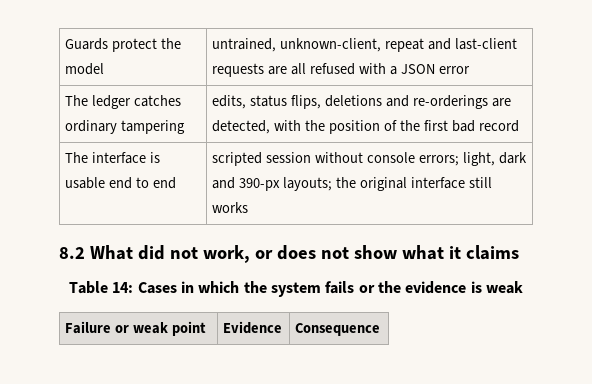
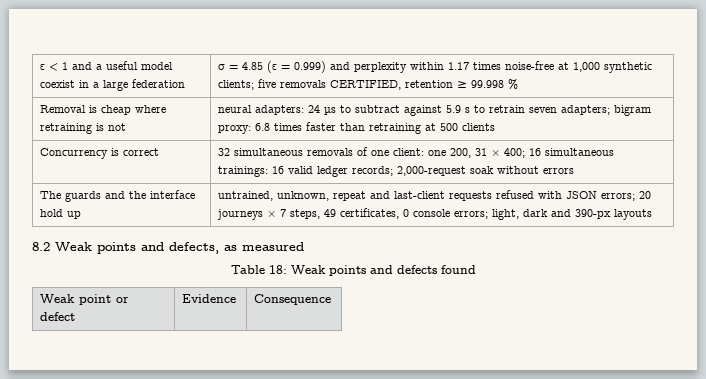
[65,38,182,52] [65,63,105,75] Guards protect the model -> [40,61,174,71] [40,79,186,91] [218,61,653,73] [218,79,519,90] [40,105,167,115] [40,123,127,134] [218,105,652,116] [218,122,496,134] [40,148,160,159] [218,147,615,158] [218,166,575,177] [40,190,196,202] [40,209,82,219] ε < 1 and a useful model coexist in a large federation | σ = 4.85 (ε = 0.999) and perplexity within 1.17 times noise-free at 1,000 synthetic clients; five removals CERTIFIED, retention ≥ 99.998 % // Removal is cheap where retraining is not | neural adapters: 24 µs to subtract against 5.9 s to retrain seven adapters; bigram proxy: 6.8 times faster than retraining at 500 clients // Concurrency is correct | 32 simultaneous removals of one client: one 200, 31 × 400; 16 simultaneous trainings: 16 valid ledger records; 2,000-request soak without errors // The guards and the interface hold up
[280,38,382,52] unknown-client, -> [277,191,330,201] unknown,
[268,63,470,75] [65,95,182,109] [65,120,186,134] [212,95,511,109] [212,120,519,134] [65,152,161,164] [65,177,177,189] [212,152,364,166] are all refused with a JSON error // The ledger catches ordinary tampering | edits, status flips, deletions and re-orderings are detected, with the position of the first bad record // The interface is usable end to end | scripted session without -> [496,190,652,201] [217,208,410,220] refused with JSON errors; 20 journeys × 7 steps, 49 certificates, 0
[283,177,492,191] [212,202,249,213] [59,245,519,263] [69,281,523,297] [65,321,207,336] layouts; the original interface still works // 8.2 What did not work, or does not show what it claims // Table 14: Cases in which the system fails or the evidence is weak // Failure or weak point -> [614,209,653,220] [32,242,304,254] [230,265,476,276] [40,294,130,305] [40,312,76,321] layouts // 8.2 Weak points and defects, as measured // Table 18: Weak points and defects found // Weak point or defect

